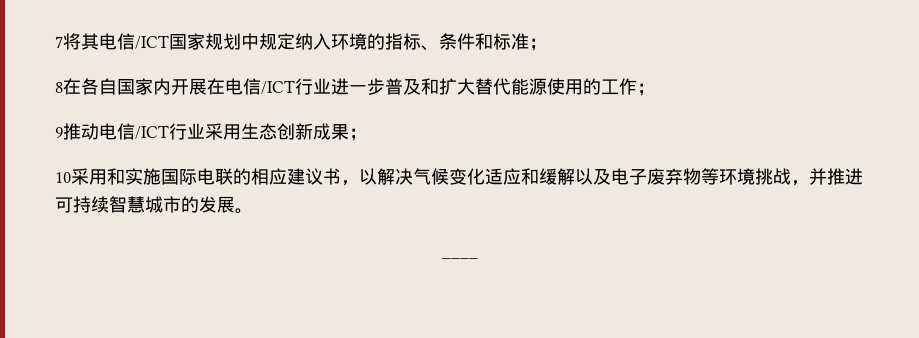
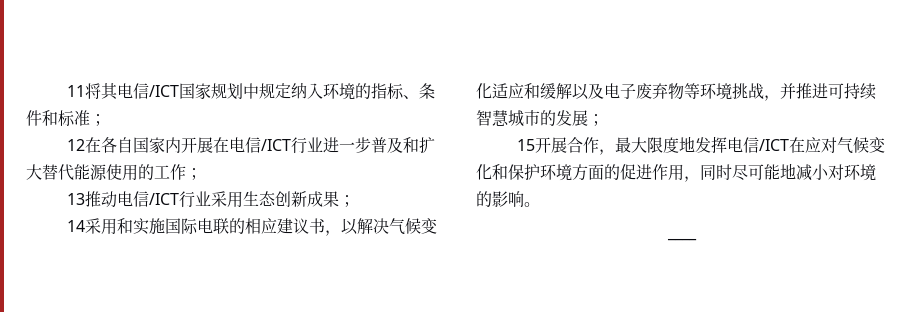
[55,36,63,48] 7 -> [66,85,85,97] 11
[55,82,63,93] 8 -> [66,139,85,151] 12
[55,127,63,138] 9 -> [66,193,85,205] 13
[55,172,71,183] 10 -> [66,220,85,232] 14
(235, 204) none -> [588,114,604,126] [516,136,885,155] [476,163,876,182] [476,191,524,207] ； // 15开展合作，最大限度地发挥电信/ICT在应对气候变化和保护环境方面的促进作用，同时尽可能地减小对环境的影响

